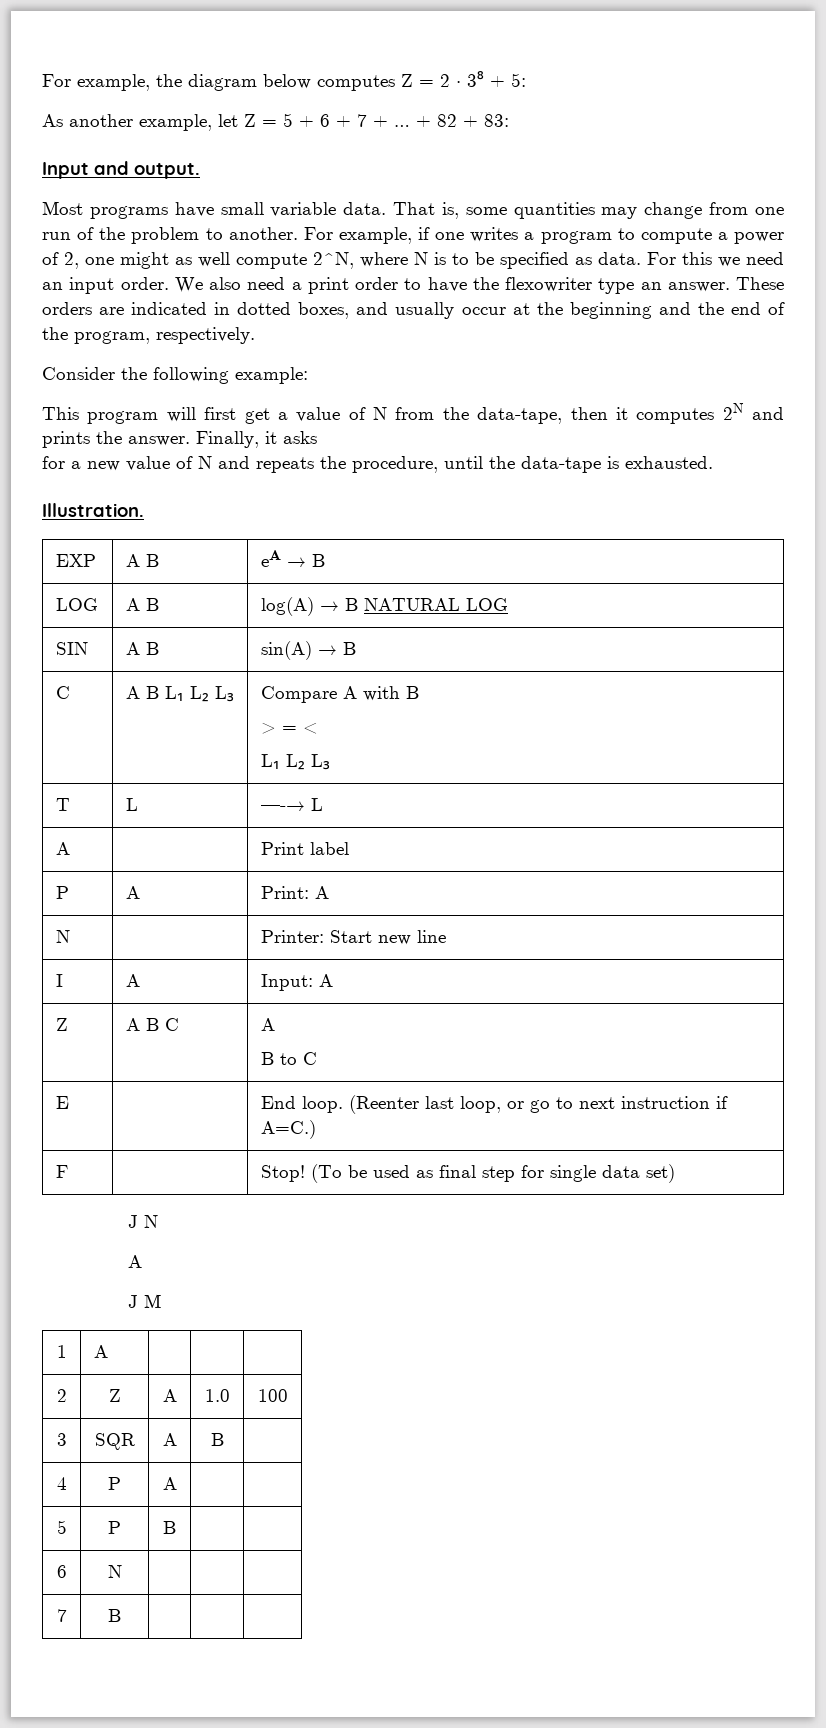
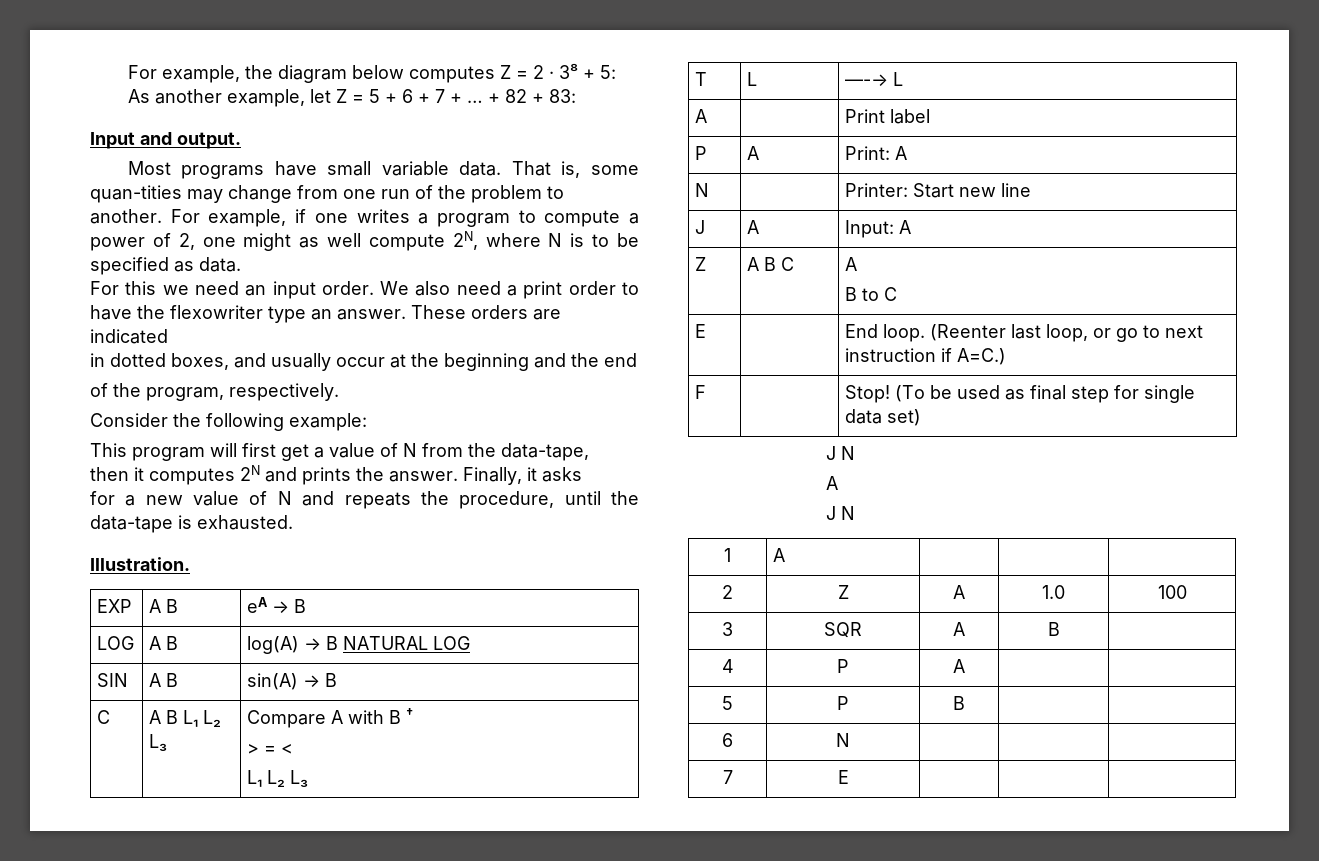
[513,202,595,219] quantities -> [90,185,182,203] quan-tities
[313,252,354,269] 2^N, -> [452,231,478,250] 2N,
(641, 258) none -> (241, 264) //
(208, 308) none -> (168, 336) //
(761, 308) none -> (637, 360) //
(563, 415) none -> (589, 452) //
(419, 692) none -> [406,708,414,718] †
[55,974,63,987] I -> [695,220,706,234] J
[144,1294,162,1308] M -> [841,506,856,520] N
[108,1609,121,1622] B -> [837,770,849,784] E

